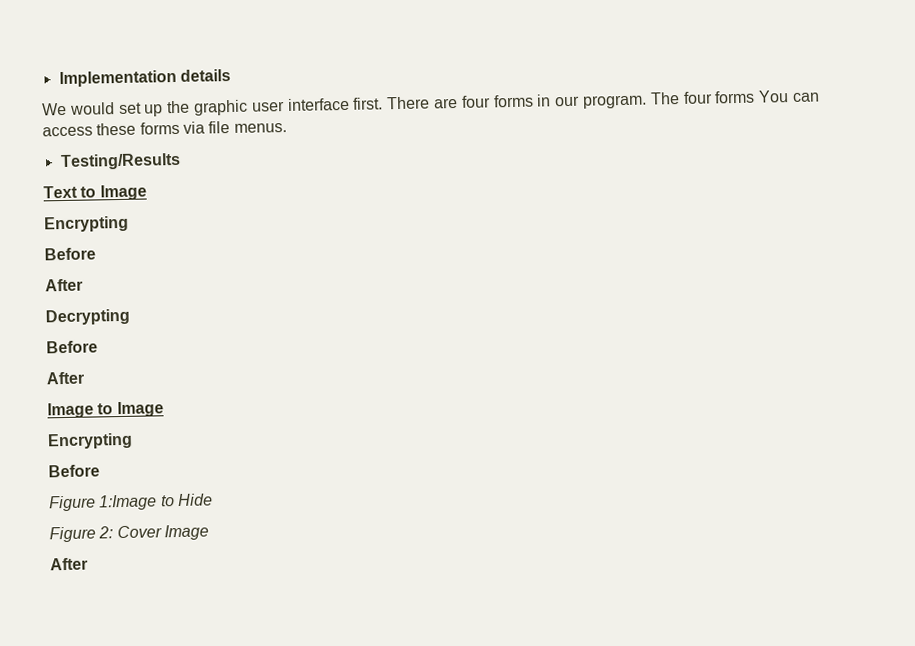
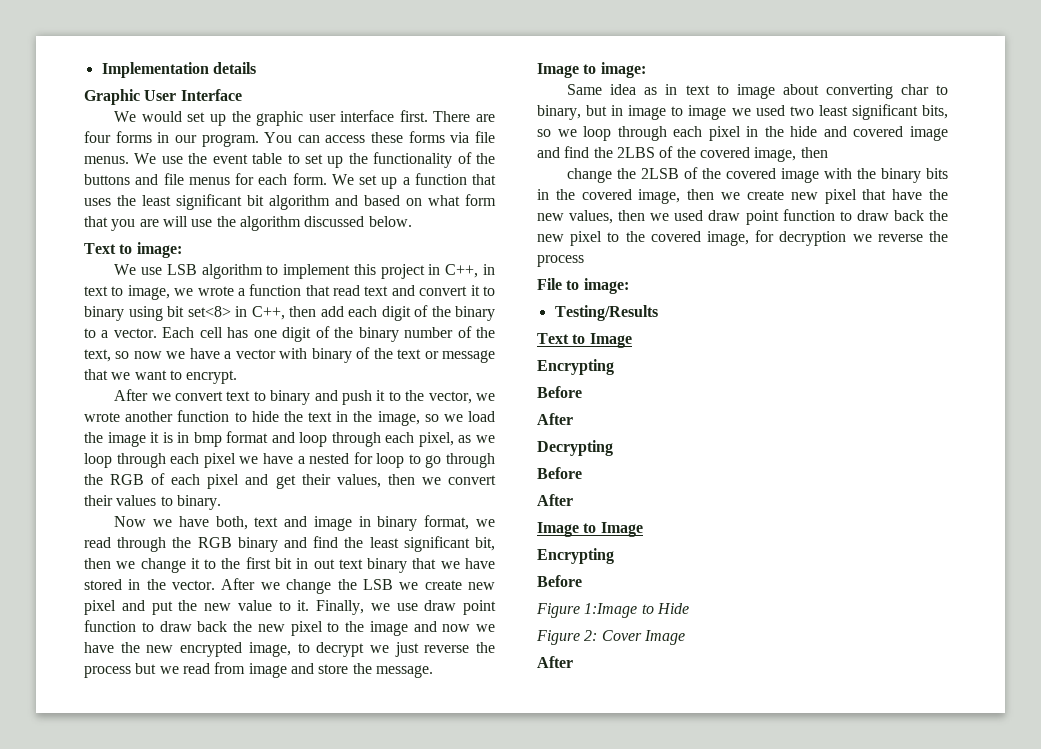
(231, 75) none -> [84,89,242,105] // Graphic User Interface
[649,90,756,105] The four forms -> (259, 140) none
(287, 128) none -> [134,152,496,168] [84,173,496,189] [84,194,496,210] [84,216,412,231] [84,242,182,258] [114,264,495,279] [84,284,495,300] [84,305,495,321] [84,326,495,342] [84,347,495,363] [84,369,238,384] [114,389,496,405] [84,410,496,426] [84,431,496,447] [84,452,495,468] [84,473,497,489] [84,495,221,510] [114,515,495,531] [84,536,495,552] [84,557,495,573] [84,578,496,594] [84,600,496,615] [84,620,495,636] [84,642,495,657] [84,662,433,678] [537,62,646,78] [567,84,948,99] [537,104,948,120] [537,126,949,141] [537,146,828,162] [567,167,949,183] [537,189,948,204] [537,209,948,225] [537,230,948,246] [537,255,584,267] [537,278,629,294] We use the event table to set up the functionality of the buttons and file menus for each form. We set up a function that uses the least significant bit algorithm and based on what form that you are will use the algorithm discussed below. // Text to image: // We use LSB algorithm to implement this project in C++, in text to image, we wrote a function that read text and convert it to binary using bit set<8> in C++, then add each digit of the binary to a vector. Each cell has one digit of the binary number of the text, so now we have a vector with binary of the text or message that we want to encrypt. // After we convert text to binary and push it to the vector, we wrote another function to hide the text in the image, so we load the image it is in bmp format and loop through each pixel, as we loop through each pixel we have a nested for loop to go through the RGB of each pixel and get their values, then we convert their values to binary. // Now we have both, text and image in binary format, we read through the RGB binary and find the least significant bit, then we change it to the first bit in out text binary that we have stored in the vector. After we change the LSB we create new pixel and put the new value to it. Finally, we use draw point function to draw back the new pixel to the image and now we have the new encrypted image, to decrypt we just reverse the process but we read from image and store the message. // Image to image: // Same idea as in text to image about converting char to binary, but in image to image we used two least significant bits, so we loop through each pixel in the hide and covered image and find the 2LBS of the covered image, then // change the 2LSB of the covered image with the binary bits in the covered image, then we create new pixel that have the new values, then we used draw point function to draw back the new pixel to the covered image, for decryption we reverse the process // File to image:

